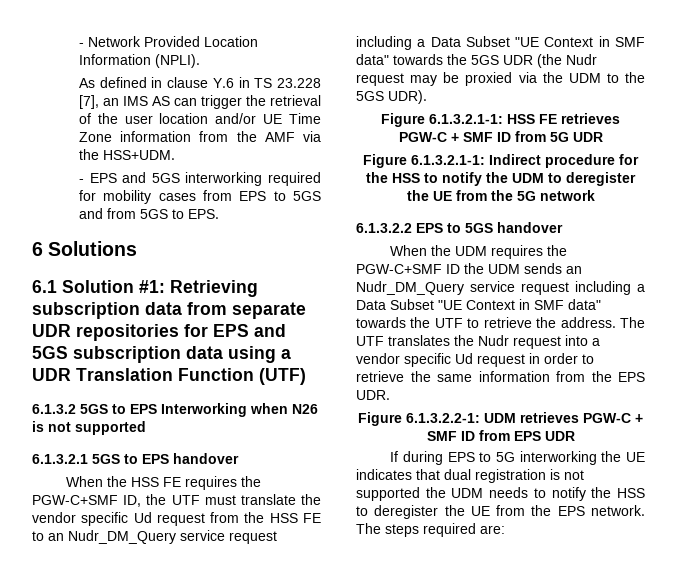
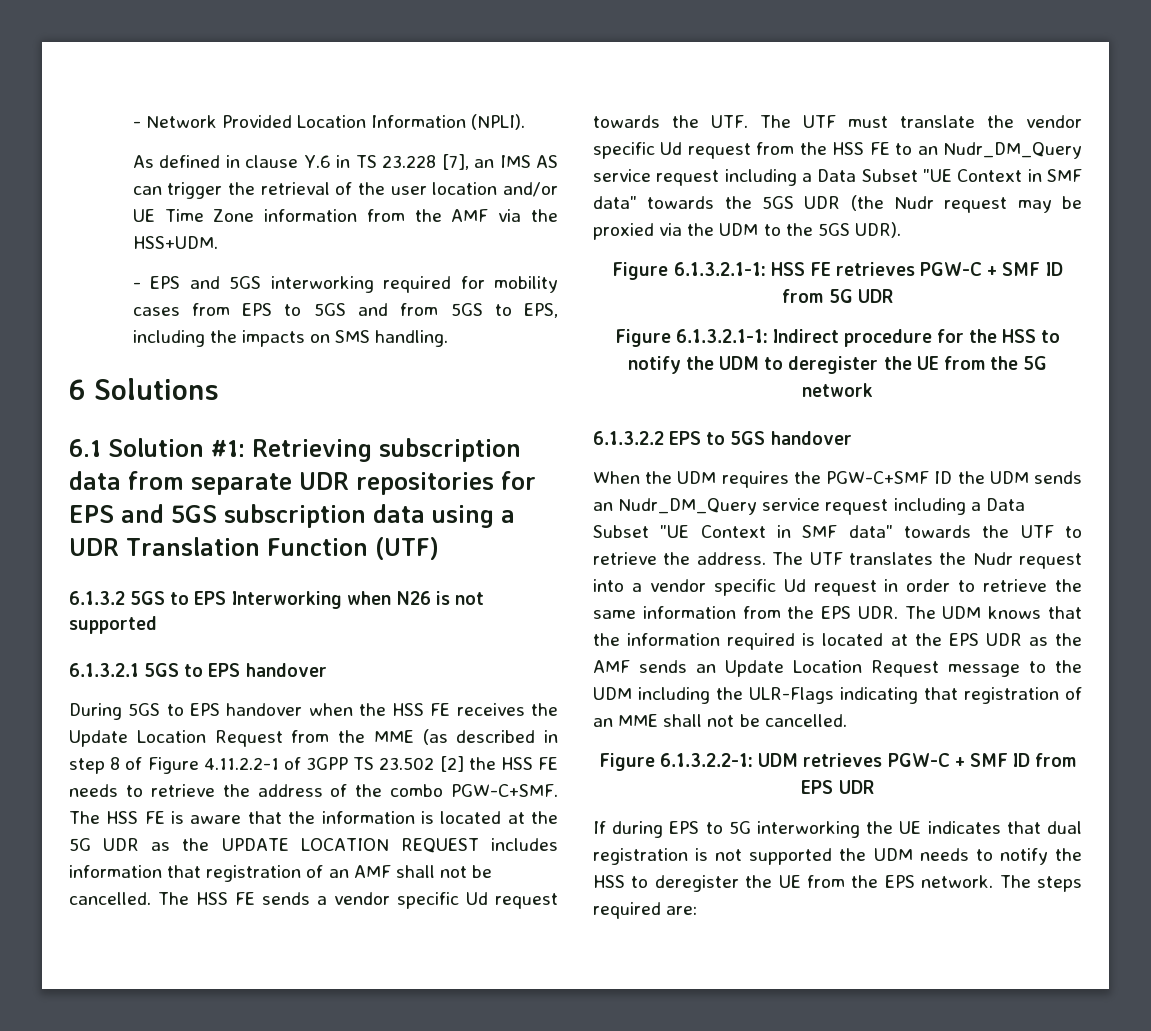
[187,209,219,219] EPS. -> [524,303,558,318] [132,330,449,347] EPS, including the impacts on SMS handling.
[66,476,262,490] [32,494,167,507] When the HSS FE requires the PGW-C+SMF ID, the -> [69,703,558,720] [69,729,558,747] [69,756,559,774] [69,784,559,797] [69,811,558,824] [69,838,558,853] [69,865,493,882] [69,892,558,909] [593,115,791,128] During 5GS to EPS handover when the HSS FE receives the Update Location Request from the MME (as described in step 8 of Figure 4.11.2.2-1 of 3GPP TS 23.502 [2] the HSS FE needs to retrieve the address of the combo PGW-C+SMF. The HSS FE is aware that the information is located at the 5G UDR as the UPDATE LOCATION REQUEST includes information that registration of an AMF shall not be cancelled. The HSS FE sends a vendor specific Ud request towards the UTF. The
(390, 395) none -> [904,606,1082,619] [593,633,1082,650] [593,660,1082,677] [593,687,1082,704] [593,714,847,727] The UDM knows that the information required is located at the EPS UDR as the AMF sends an Update Location Request message to the UDM including the ULR-Flags indicating that registration of an MME shall not be cancelled.

